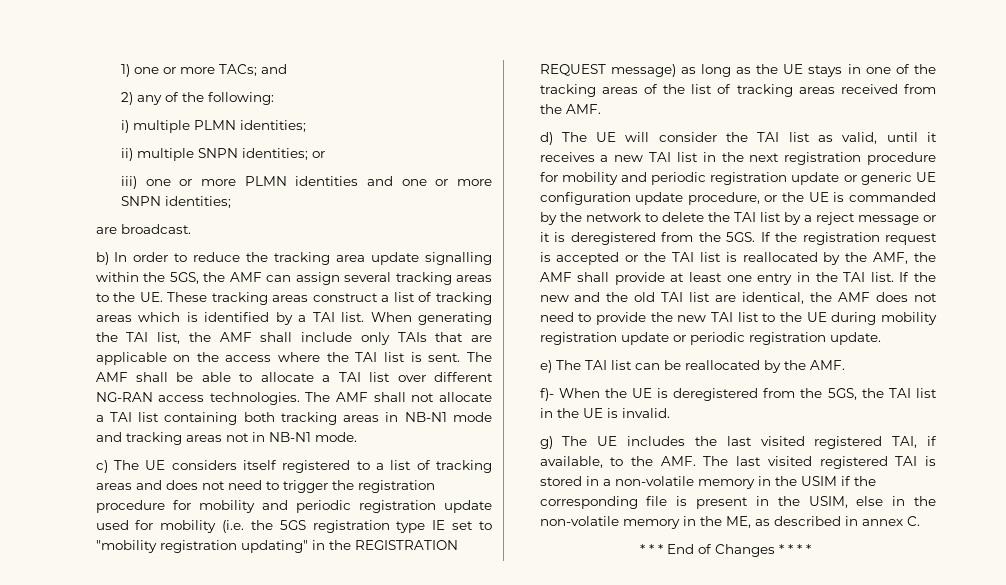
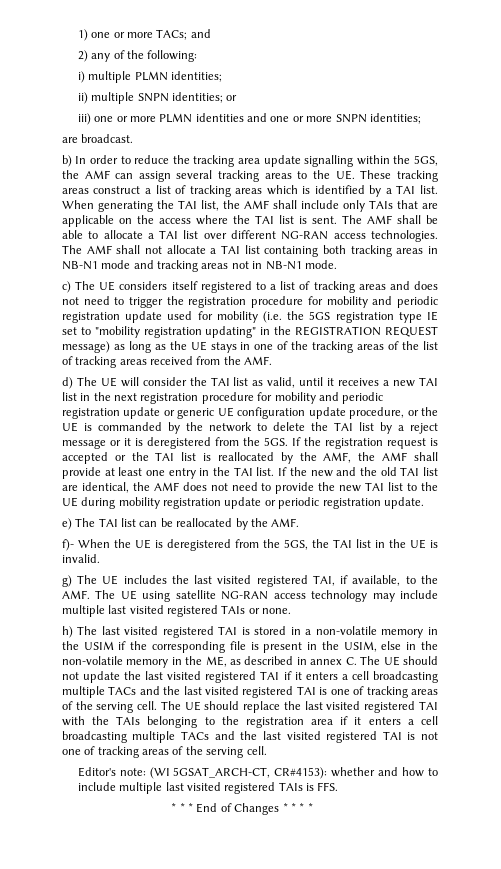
(729, 461) none -> [120,590,439,602] [61,605,292,617] [61,626,98,638] UE using satellite NG-RAN access technology may include multiple last visited registered TAIs or none. // h) The
(920, 521) none -> [360,656,438,666] [61,671,439,683] [61,686,438,698] [61,701,438,713] [61,716,438,728] [61,731,438,743] [61,746,267,758] [77,767,438,779] [77,782,339,794] The UE should not update the last visited registered TAI if it enters a cell broadcasting multiple TACs and the last visited registered TAI is one of tracking areas of the serving cell. The UE should replace the last visited registered TAI with the TAIs belonging to the registration area if it enters a cell broadcasting multiple TACs and the last visited registered TAI is not one of tracking areas of the serving cell. // Editor's note: (WI 5GSAT_ARCH-CT, CR#4153): whether and how to include multiple last visited registered TAIs is FFS.

